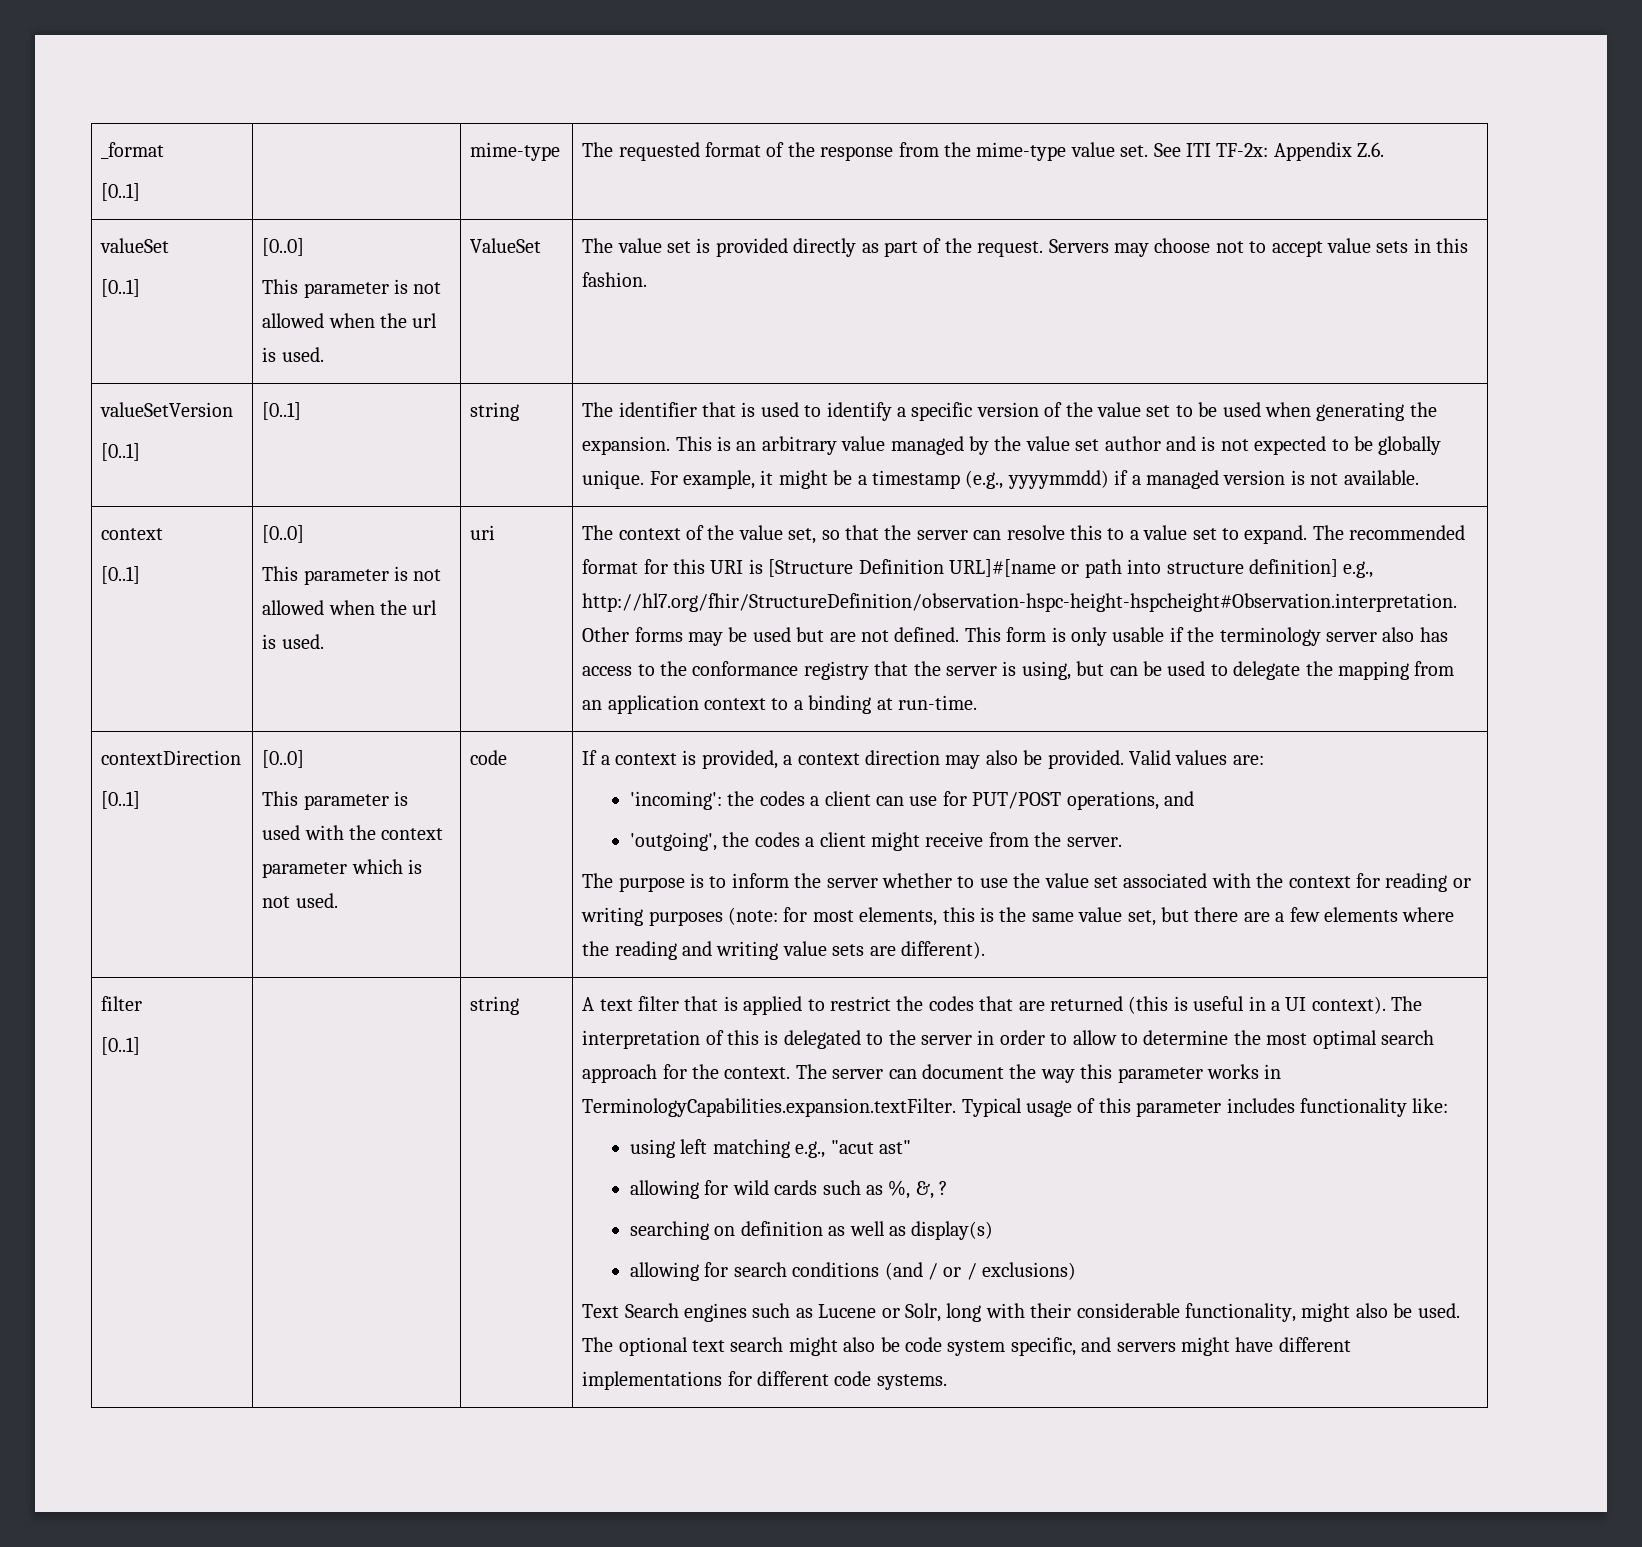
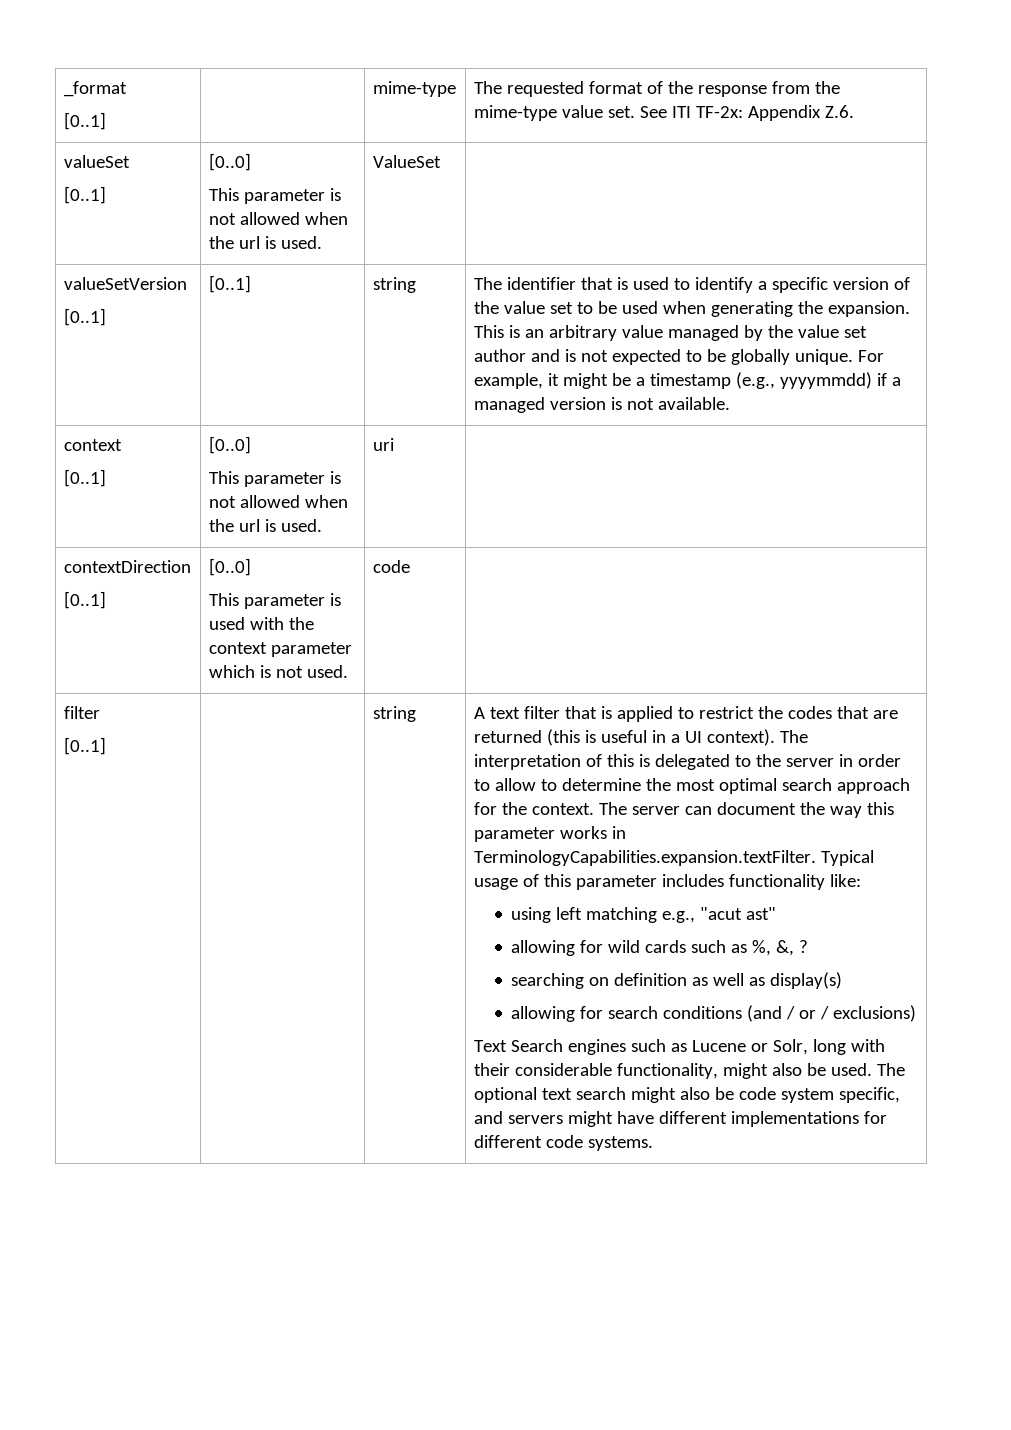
[582,238,1469,257] [582,272,648,287] The value set is provided directly as part of the request. Servers may choose not to accept value sets in this fashion. -> (441, 161) none
[582,525,1466,544] [582,559,1374,578] [582,593,1458,612] [582,627,1448,646] [582,661,1455,680] [582,695,978,714] The context of the value set, so that the server can resolve this to a value set to expand. The recommended format for this URI is [Structure Definition URL]#[name or path into structure definition] e.g., http://hl7.org/fhir/StructureDefinition/observation-hspc-height-hspcheight#Observation.interpretation. Other forms may be used but are not defined. This form is only usable if the terminology server also has access to the conformance registry that the server is using, but can be used to delegate the mapping from an application context to a binding at run-time. -> (394, 444) none
[582,750,1264,769] [629,791,1194,810] [629,832,1122,851] [582,873,1471,892] [581,907,1455,926] [582,941,986,960] If a context is provided, a context direction may also be provided. Valid values are: // 'incoming': the codes a client can use for PUT/POST operations, and // 'outgoing', the codes a client might receive from the server. // The purpose is to inform the server whether to use the value set associated with the context for reading or writing purposes (note: for most elements, this is the same value set, but there are a few elements where the reading and writing value sets are different). -> (410, 566) none

